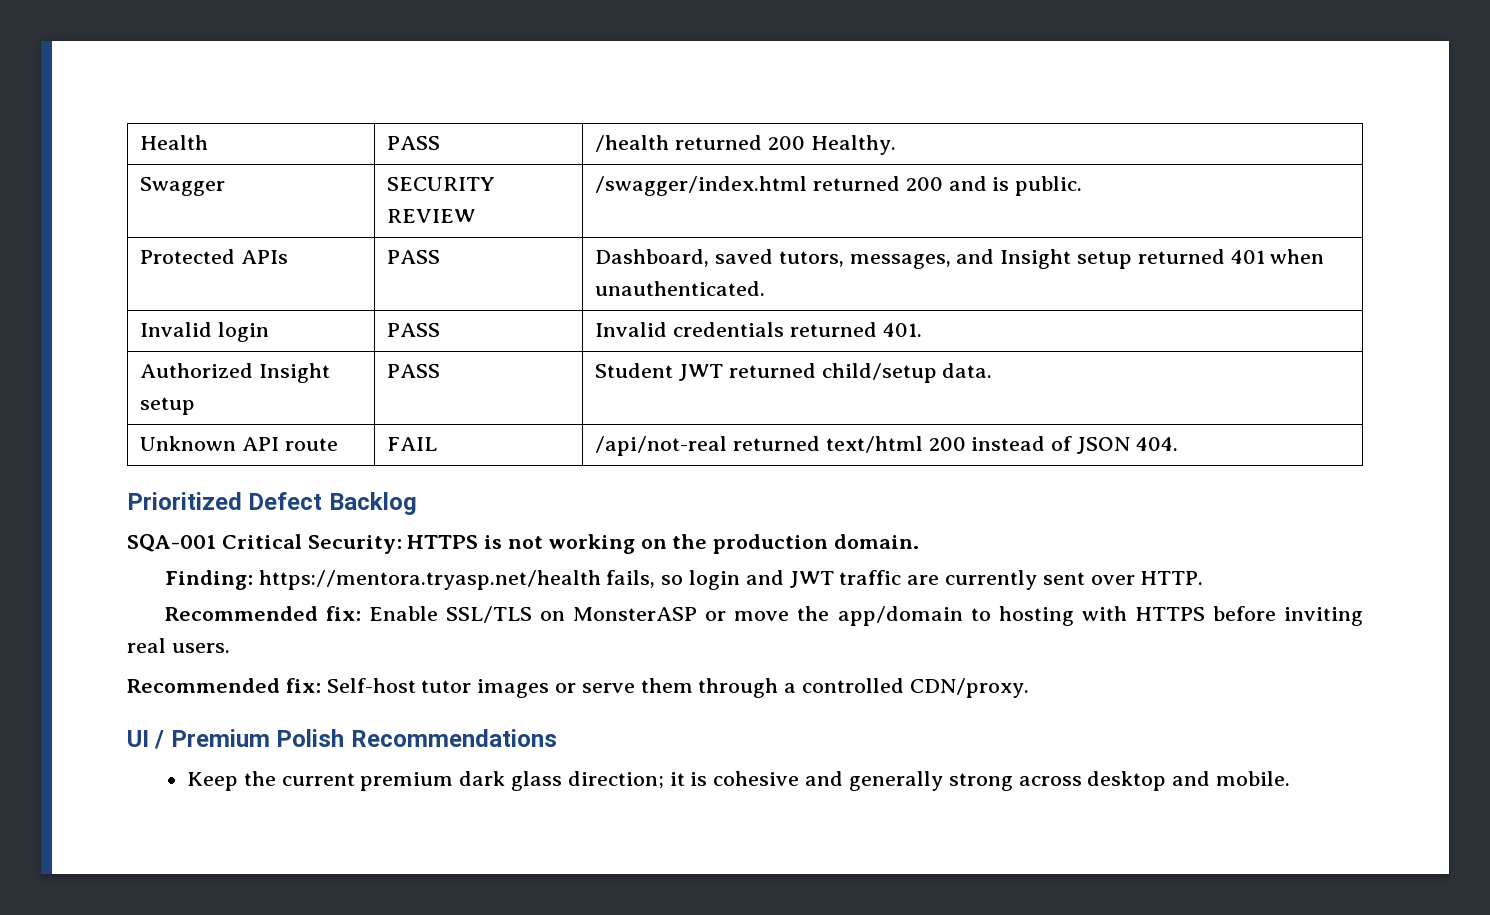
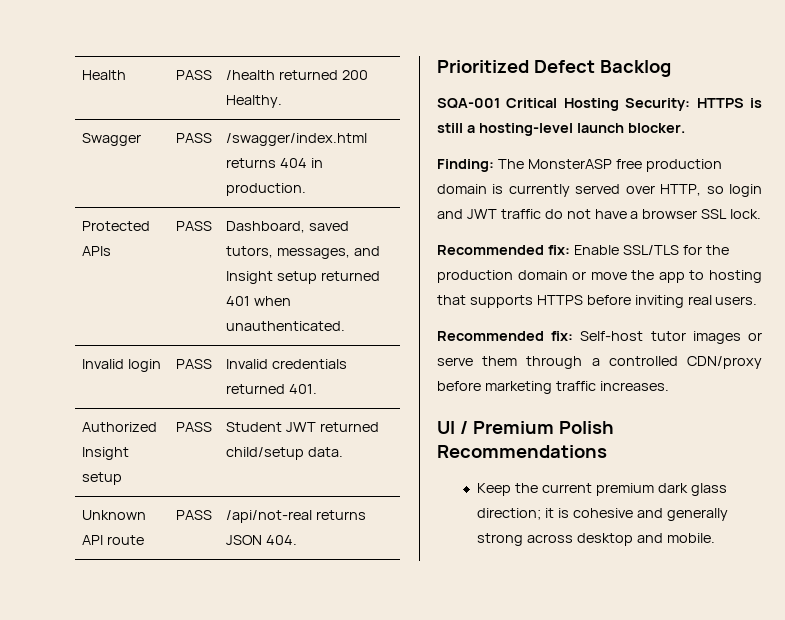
[387,177,496,191] [387,209,476,223] SECURITY REVIEW -> [175,133,212,143] PASS
[813,176,1083,196] returned 200 and is public. -> [225,158,323,168] [225,183,306,196] returns 404 in production.
[387,437,438,451] FAIL -> [175,510,212,520] PASS
[733,436,1073,453] returned text/html 200 instead of -> [315,510,366,520] returns
(302, 541) none -> [563,98,619,111] Hosting
[508,534,920,554] [164,570,656,590] not working on the production domain. // Finding: https://mentora.tryasp.net/health fails, -> [437,123,685,136] [437,159,722,172] [437,184,702,197] still a hosting-level launch blocker. // Finding: The MonsterASP free production domain is currently served over HTTP,
[907,570,1204,590] are currently sent over HTTP. -> [544,209,762,219] do not have a browser SSL lock.
[540,607,698,621] on MonsterASP -> [682,245,729,255] [437,270,568,283] for the production domain
[837,606,963,626] app/domain -> [658,272,685,283] app
[1081,606,1127,621] with -> [437,295,533,308] that supports
[909,678,1029,698] CDN/proxy. -> [687,356,762,369] [437,381,669,394] CDN/proxy before marketing traffic increases.

